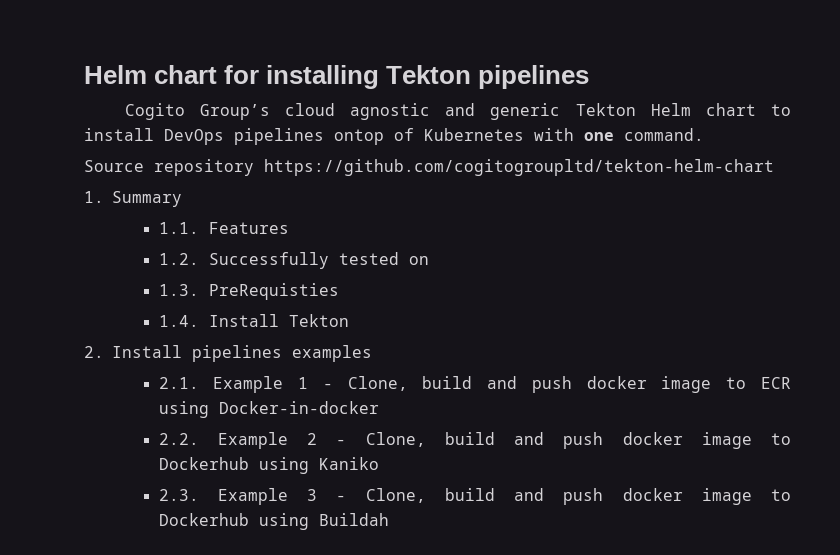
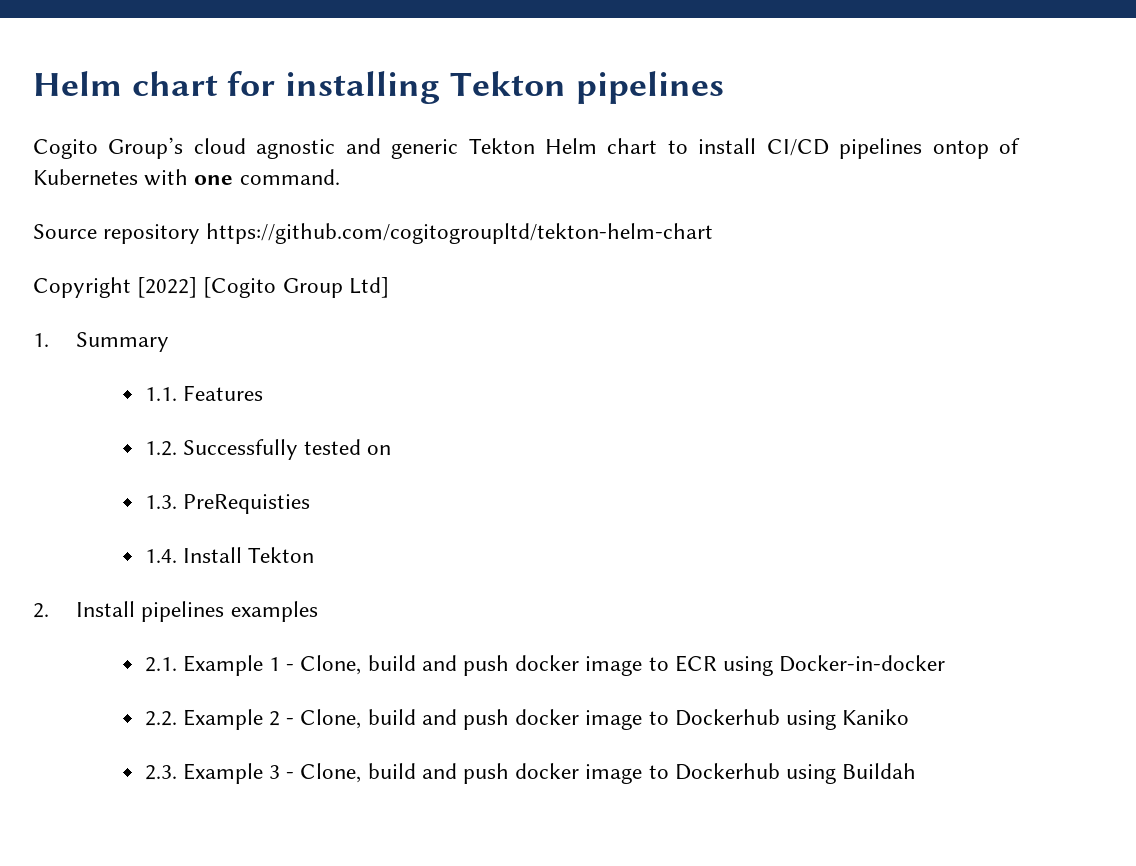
[164,129,224,145] DevOps -> [766,139,829,156] CI/CD
(774, 167) none -> [33,277,389,298] // Copyright [2022] [Cogito Group Ltd]

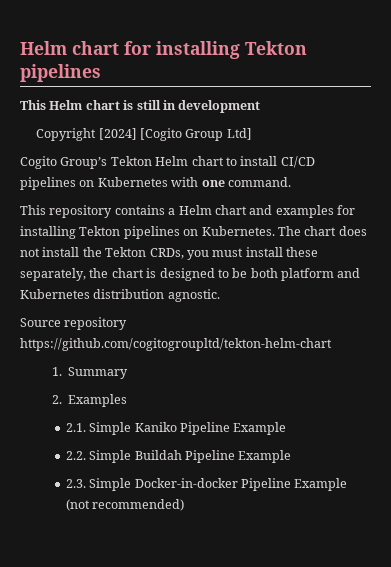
[33,137,459,159] Cogito Group’s cloud agnostic and generic -> [20,100,261,113] [36,128,252,141] [20,156,108,169] This Helm chart is still in development // Copyright [2024] [Cogito Group Ltd] // Cogito Group’s
[932,138,1021,159] ontop of -> [79,180,95,187] on
[33,223,714,244] [33,277,389,298] [33,332,170,352] [144,385,263,401] [144,439,392,460] [144,494,310,514] [144,547,315,563] [33,601,318,622] [144,655,946,676] [144,709,910,730] [144,763,917,784] Source repository https://github.com/cogitogroupltd/tekton-helm-chart // Copyright [2022] [Cogito Group Ltd] // 1. Summary // 1.1. Features // 1.2. Successfully tested on // 1.3. PreRequisties // 1.4. Install Tekton // 2. Install pipelines examples // 2.1. Example 1 - Clone, build and push docker image to ECR using Docker-in-docker // 2.2. Example 2 - Clone, build and push docker image to Dockerhub using Kaniko // 2.3. Example 3 - Clone, build and push docker image to Dockerhub using Buildah -> [20,205,355,218] [20,226,367,239] [20,247,318,260] [20,268,361,281] [20,289,220,302] [20,317,128,330] [20,338,332,351] [52,367,129,379] [52,394,128,407] [65,422,287,435] [65,450,292,463] [65,478,348,491] [65,499,185,511] This repository contains a Helm chart and examples for installing Tekton pipelines on Kubernetes. The chart does not install the Tekton CRDs, you must install these separately, the chart is designed to be both platform and Kubernetes distribution agnostic. // Source repository https://github.com/cogitogroupltd/tekton-helm-chart // 1. Summary // 2. Examples // 2.1. Simple Kaniko Pipeline Example // 2.2. Simple Buildah Pipeline Example // 2.3. Simple Docker-in-docker Pipeline Example (not recommended)

